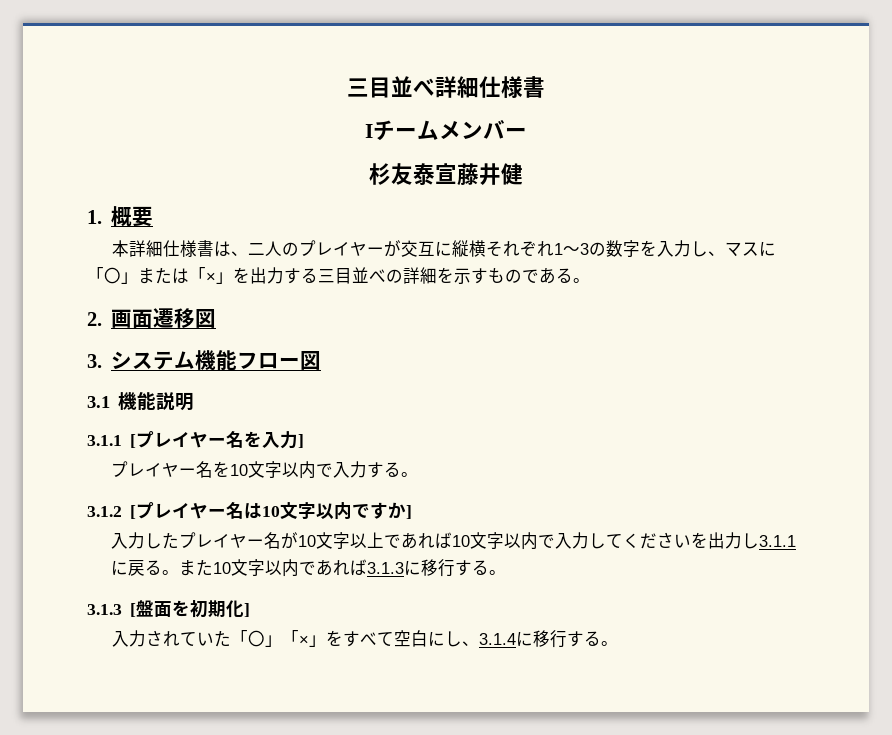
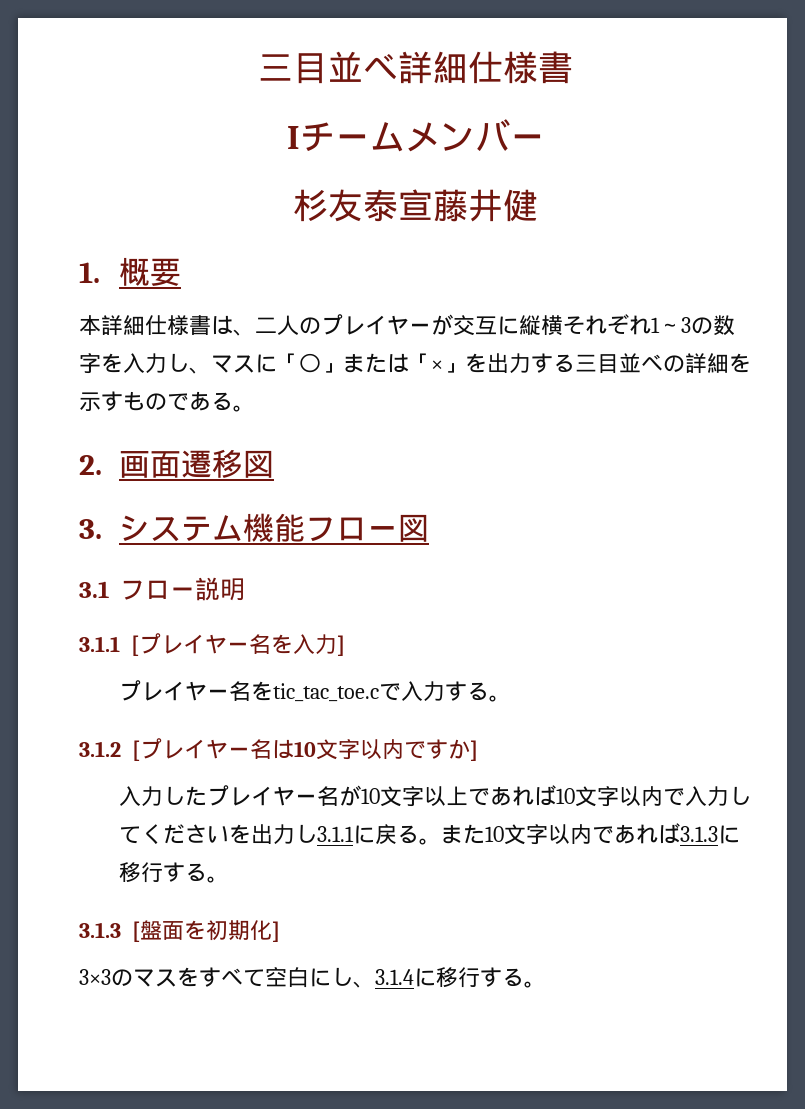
[118,392,157,410] 機能 -> [120,580,195,600] フロー
[229,461,316,479] 10文字以内 -> [273,683,380,702] tic_tac_toe.c
[112,630,327,647] 入力されていた「〇」「×」 -> [79,969,177,987] 3×3のマス

